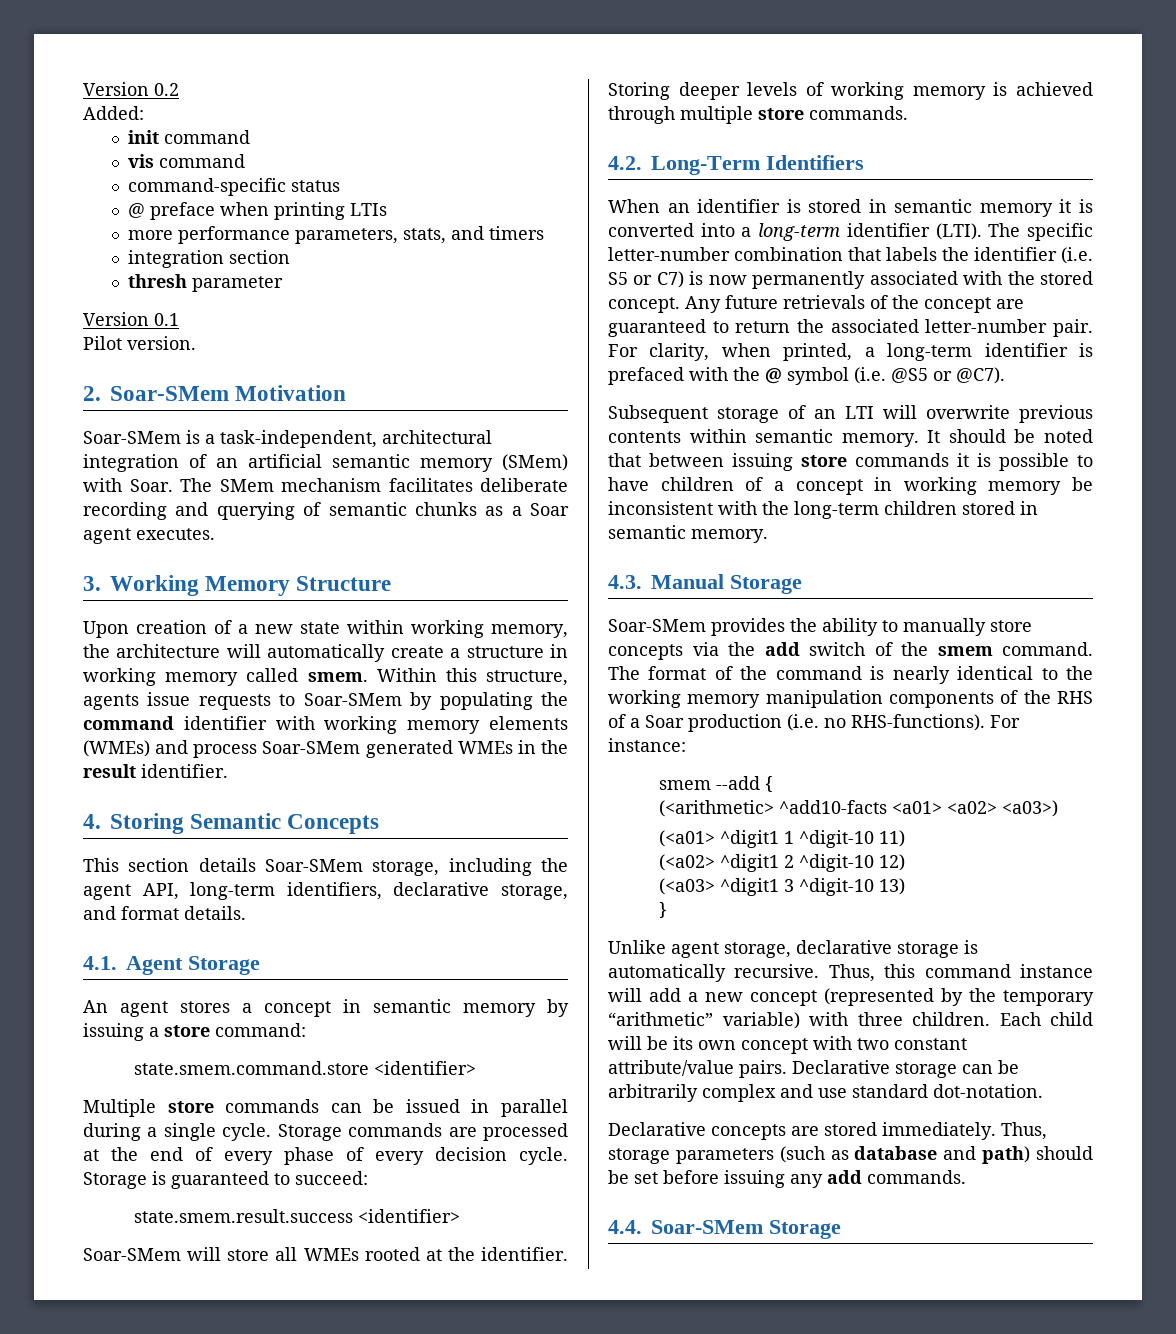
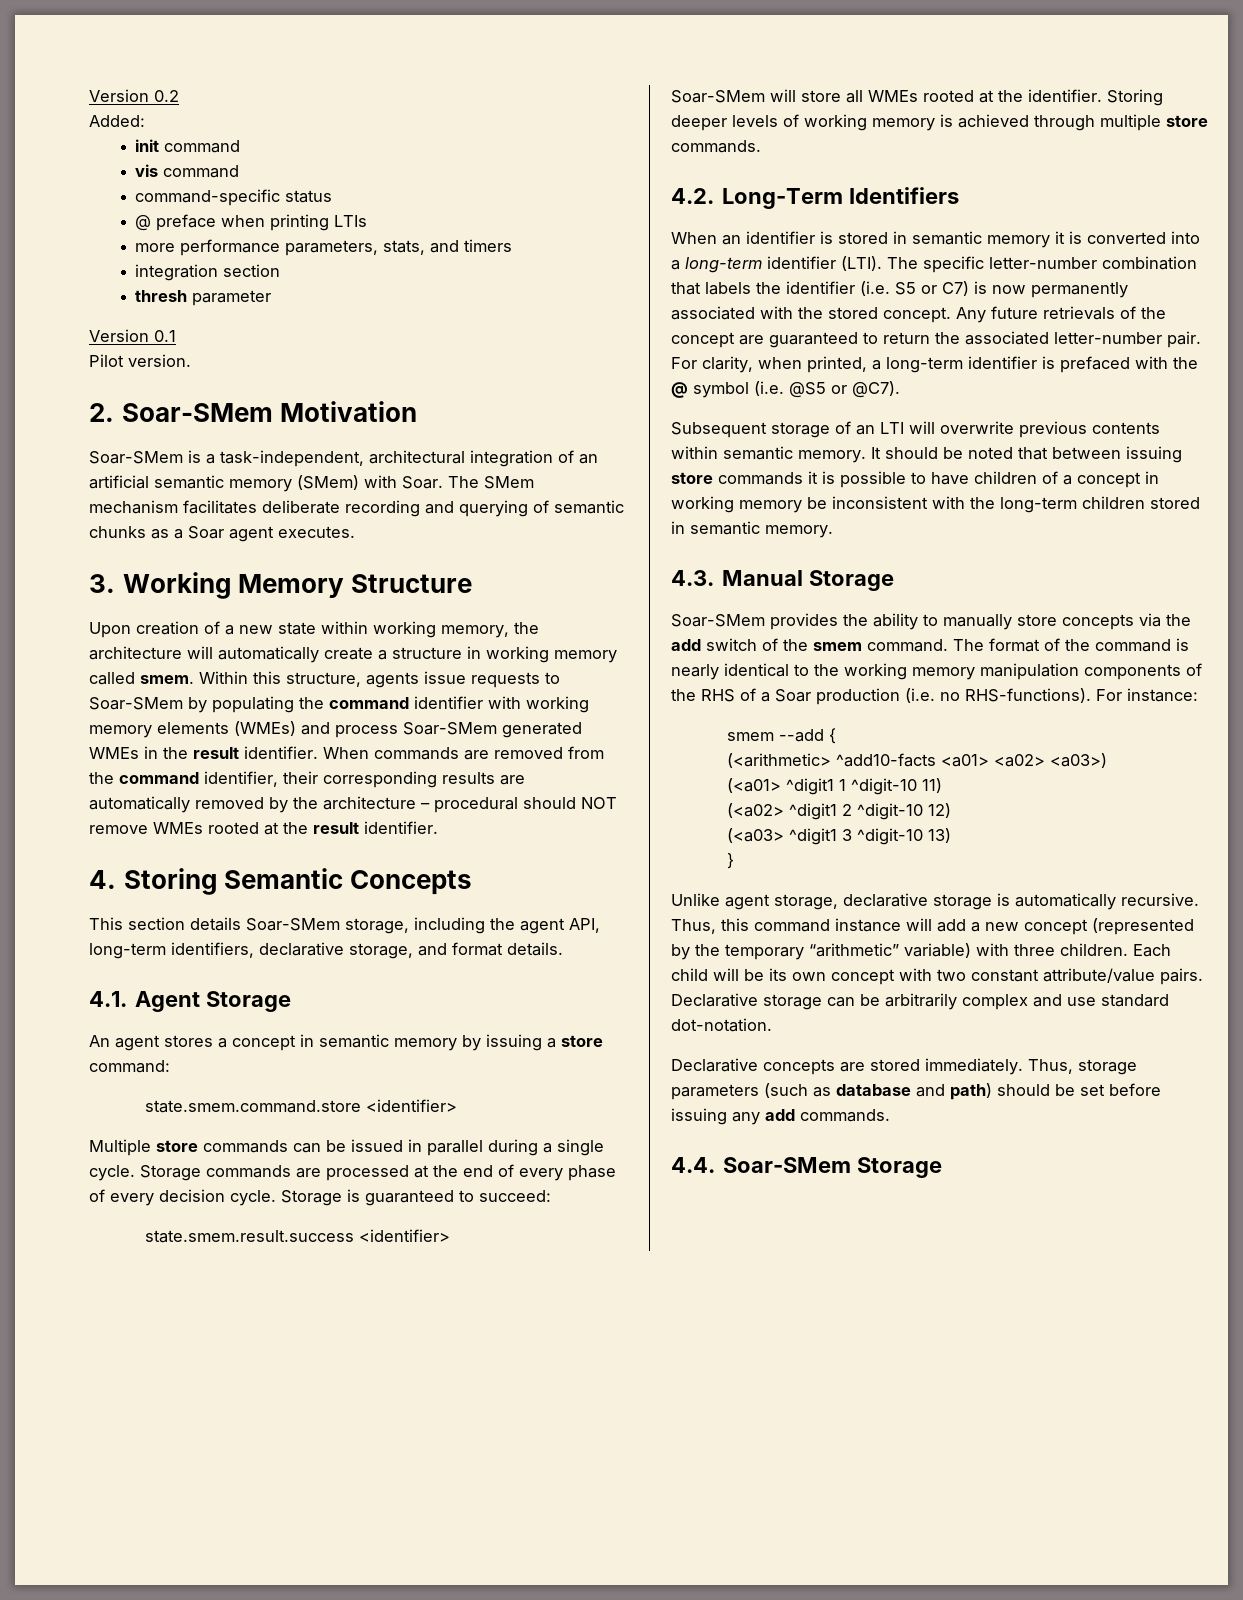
(228, 771) none -> [323,746,604,760] [89,771,525,788] [89,796,617,813] [89,821,438,835] When commands are removed from the command identifier, their corresponding results are automatically removed by the architecture – procedural should NOT remove WMEs rooted at the result identifier.

